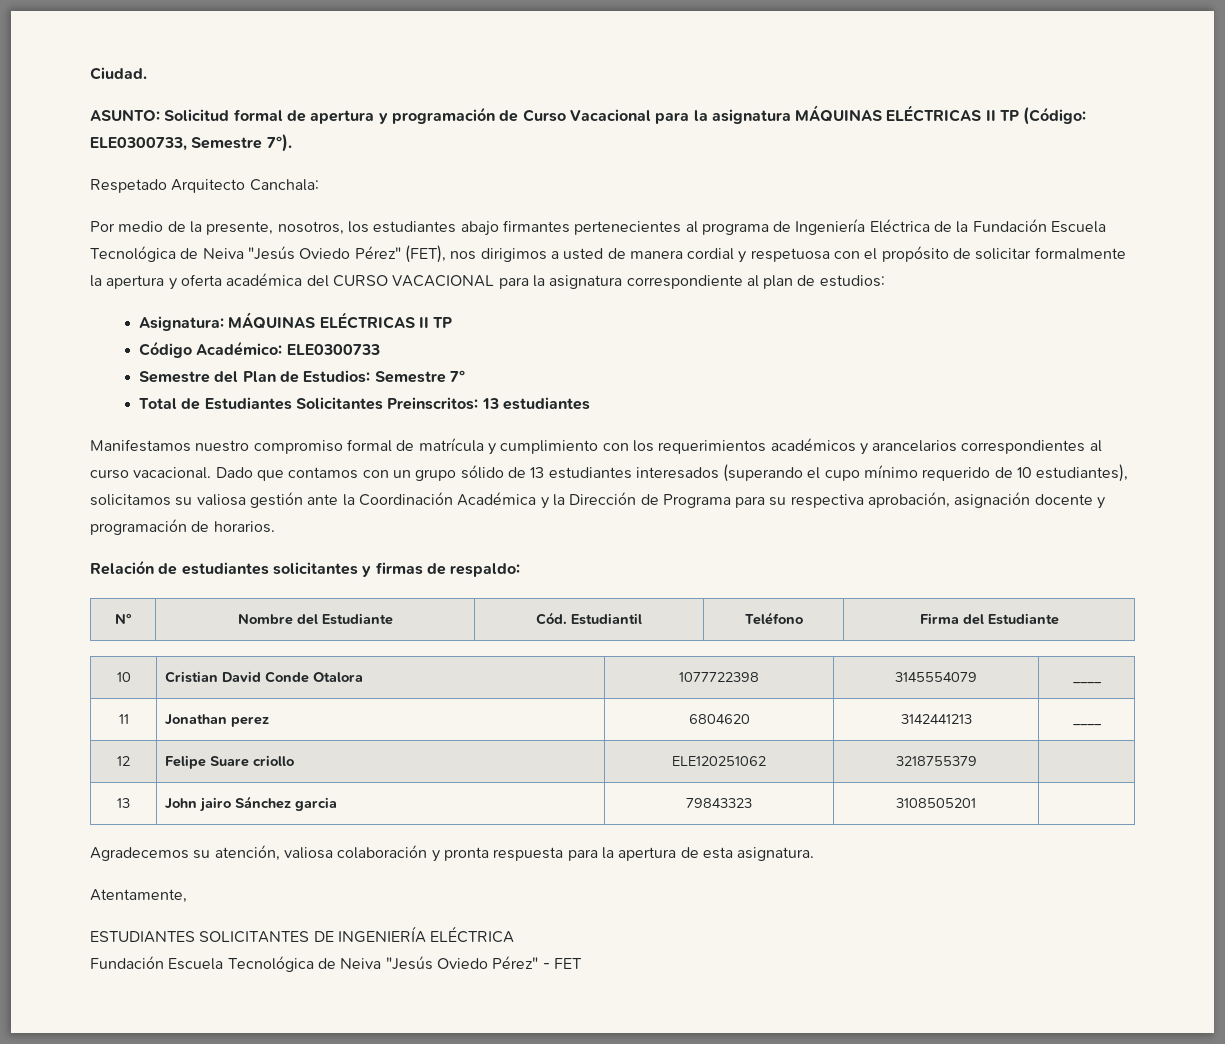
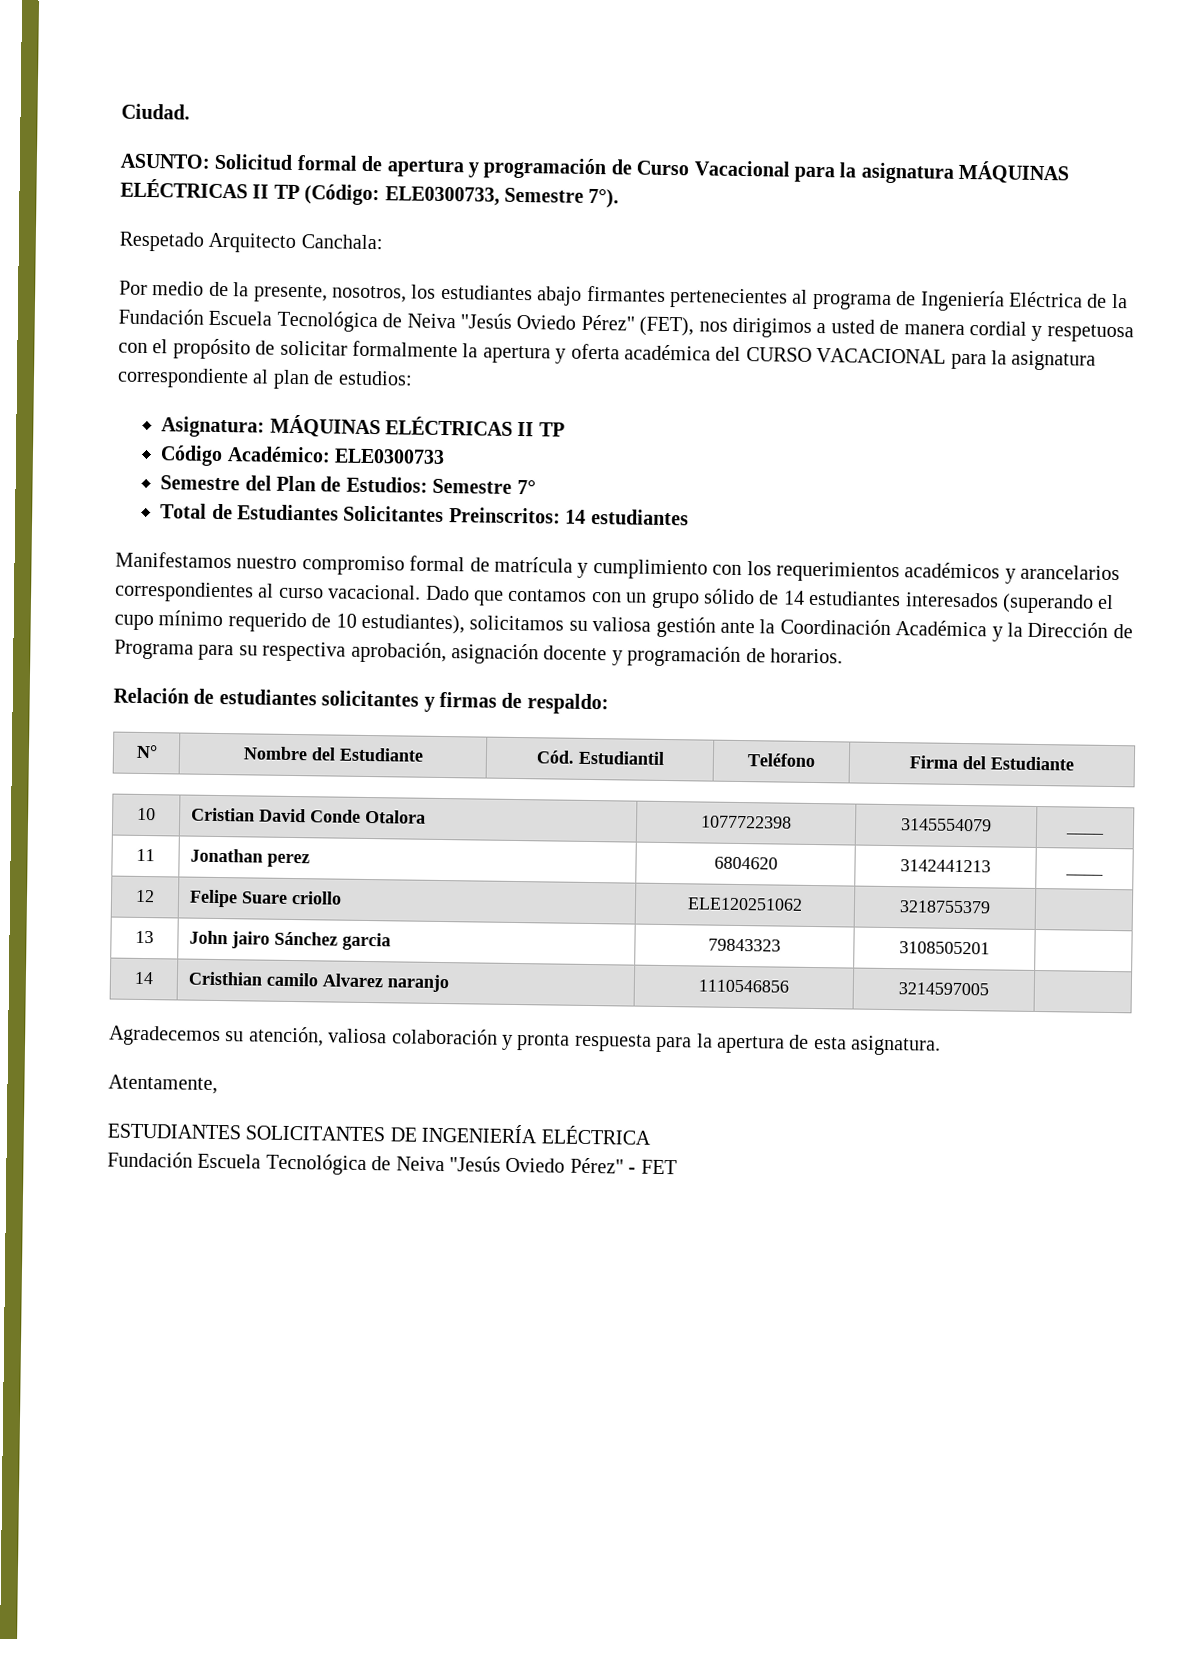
[481,398,499,409] 13 -> [565,509,587,524] 14
[530,467,545,478] 13 -> [783,590,805,605] 14
(976, 803) none -> [134,971,154,985] [187,971,450,993] [698,979,789,993] [898,982,989,996] // 14 | Cristhian camilo Alvarez naranjo | 1110546856 | 3214597005 |

